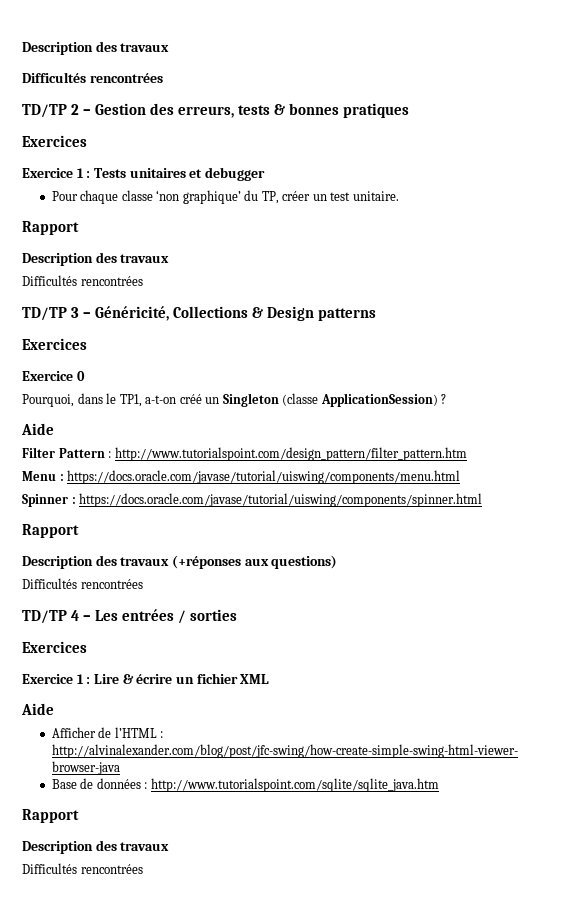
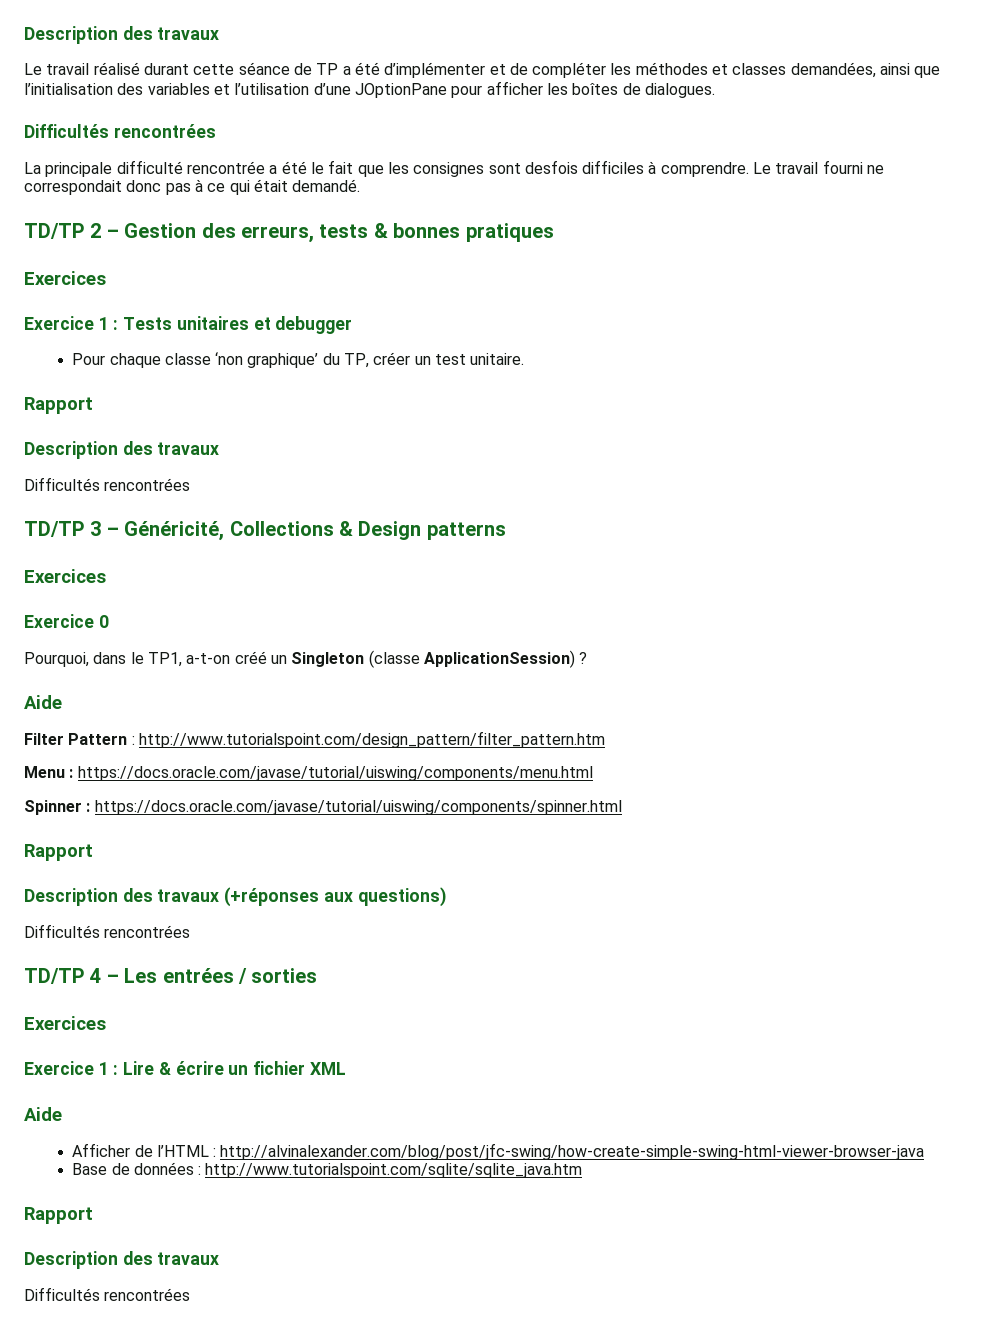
[22,41,170,55] [22,72,163,83] Description des travaux // Difficultés rencontrées -> [24,26,220,44] [24,62,941,78] [24,81,715,98] [24,124,216,138] [24,160,885,177] [24,179,361,195] Description des travaux // Le travail réalisé durant cette séance de TP a été d’implémenter et de compléter les méthodes et classes demandées, ainsi que l’initialisation des variables et l’utilisation d’une JOptionPane pour afficher les boîtes de dialogues. // Difficultés rencontrées // La principale difficulté rencontrée a été le fait que les consignes sont desfois difficiles à comprendre. Le travail fourni ne correspondait donc pas à ce qui était demandé.

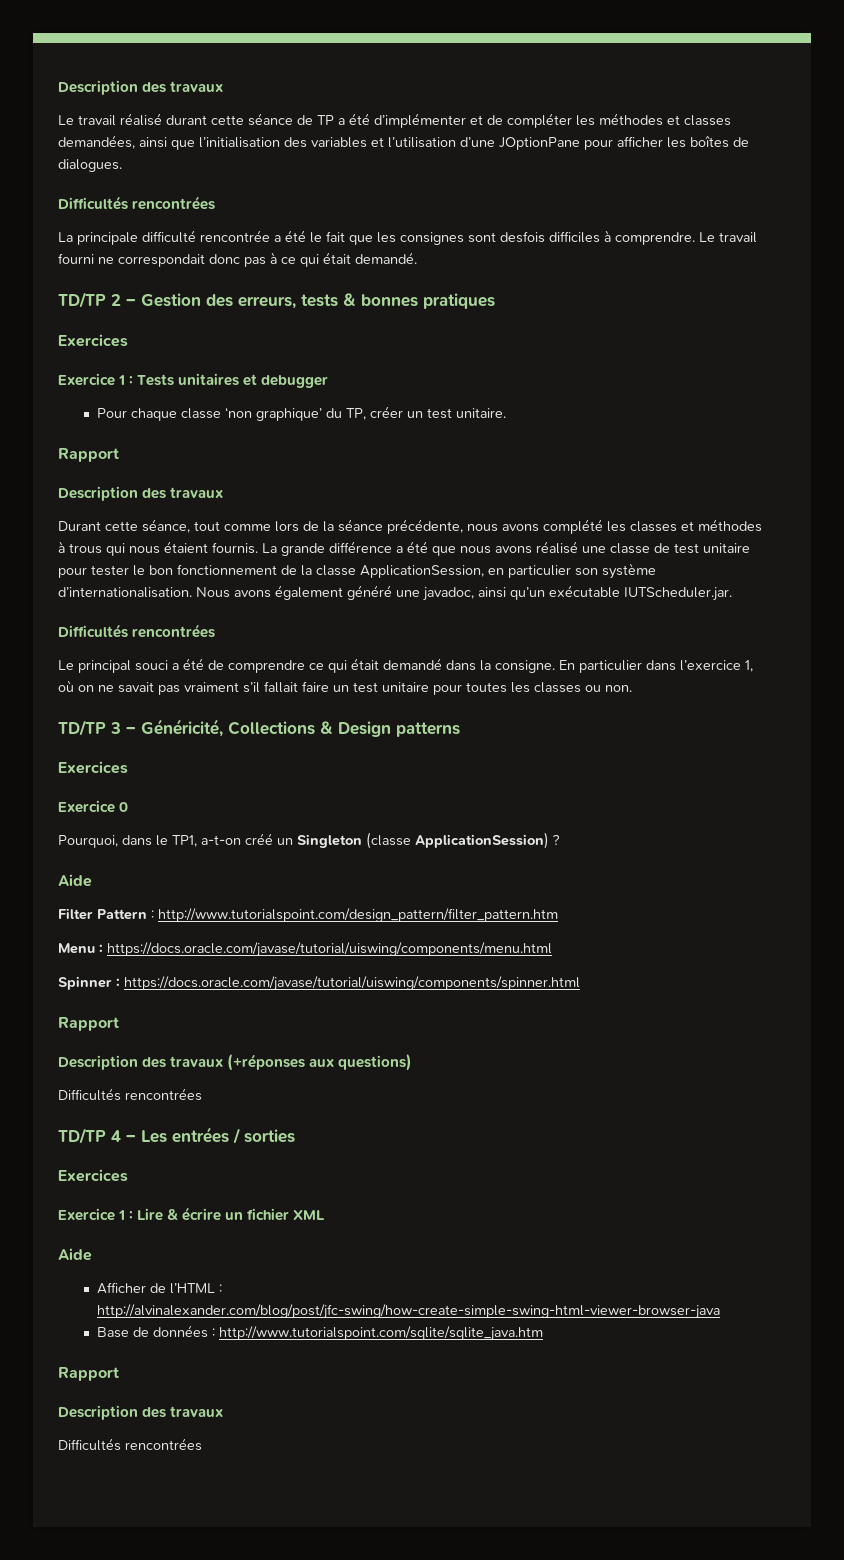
[24,477,191,491] Difficultés rencontrées -> [58,519,762,534] [58,541,750,556] [58,563,656,579] [58,585,732,601] [58,624,216,638] [58,658,753,673] [58,680,632,695] Durant cette séance, tout comme lors de la séance précédente, nous avons complété les classes et méthodes à trous qui nous étaient fournis. La grande différence a été que nous avons réalisé une classe de test unitaire pour tester le bon fonctionnement de la classe ApplicationSession, en particulier son système d’internationalisation. Nous avons également généré une javadoc, ainsi qu’un exécutable IUTScheduler.jar. // Difficultés rencontrées // Le principal souci a été de comprendre ce qui était demandé dans la consigne. En particulier dans l’exercice 1, où on ne savait pas vraiment s’il fallait faire un test unitaire pour toutes les classes ou non.

